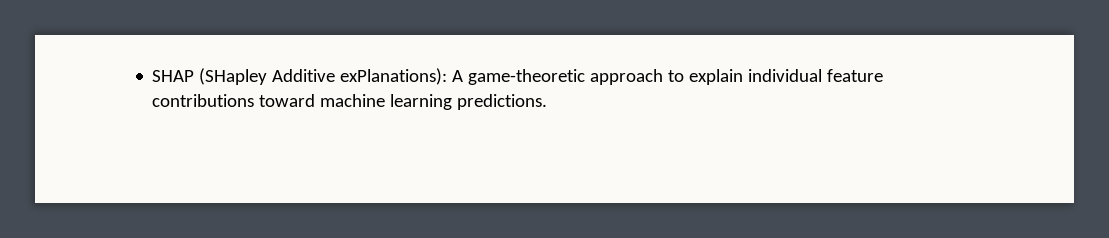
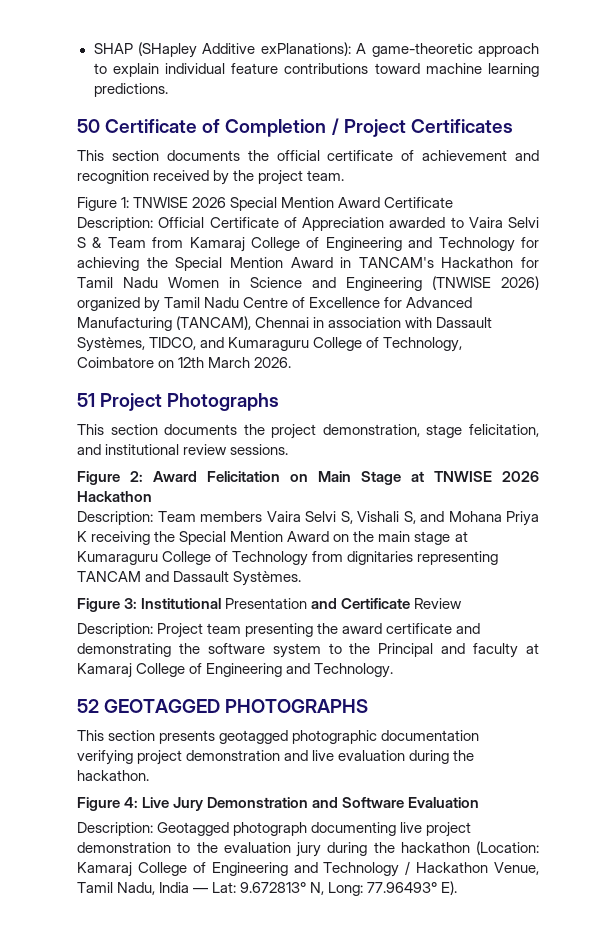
(548, 102) none -> [77,118,513,137] [77,150,539,161] [77,170,345,185] [77,197,454,211] [77,217,539,231] [77,237,539,252] [77,257,539,271] [77,276,539,291] [77,297,473,312] [77,316,493,331] [77,337,463,352] [77,357,292,368] [77,393,280,411] [77,424,539,439] [77,444,289,455] [77,471,539,485] [77,491,152,502] [77,511,539,526] [77,531,468,545] [77,551,499,566] [77,571,302,586] [77,598,463,612] [77,623,481,638] [77,643,540,658] [77,663,394,678] [77,699,369,713] [77,730,480,744] [77,750,475,765] [77,770,149,781] [77,797,480,811] [77,822,472,837] [77,841,539,857] [77,861,539,877] [77,881,458,896] // 50 Certificate of Completion / Project Certificates // This section documents the official certificate of achievement and recognition received by the project team. // Figure 1: TNWISE 2026 Special Mention Award Certificate // Description: Official Certificate of Appreciation awarded to Vaira Selvi S & Team from Kamaraj College of Engineering and Technology for achieving the Special Mention Award in TANCAM's Hackathon for Tamil Nadu Women in Science and Engineering (TNWISE 2026) organized by Tamil Nadu Centre of Excellence for Advanced Manufacturing (TANCAM), Chennai in association with Dassault Systèmes, TIDCO, and Kumaraguru College of Technology, Coimbatore on 12th March 2026. // 51 Project Photographs // This section documents the project demonstration, stage felicitation, and institutional review sessions. // Figure 2: Award Felicitation on Main Stage at TNWISE 2026 Hackathon // Description: Team members Vaira Selvi S, Vishali S, and Mohana Priya K receiving the Special Mention Award on the main stage at Kumaraguru College of Technology from dignitaries representing TANCAM and Dassault Systèmes. // Figure 3: Institutional Presentation and Certificate Review // Description: Project team presenting the award certificate and demonstrating the software system to the Principal and faculty at Kamaraj College of Engineering and Technology. // 52 GEOTAGGED PHOTOGRAPHS // This section presents geotagged photographic documentation verifying project demonstration and live evaluation during the hackathon. // Figure 4: Live Jury Demonstration and Software Evaluation // Description: Geotagged photograph documenting live project demonstration to the evaluation jury during the hackathon (Location: Kamaraj College of Engineering and Technology / Hackathon Venue, Tamil Nadu, India — Lat: 9.672813° N, Long: 77.96493° E).

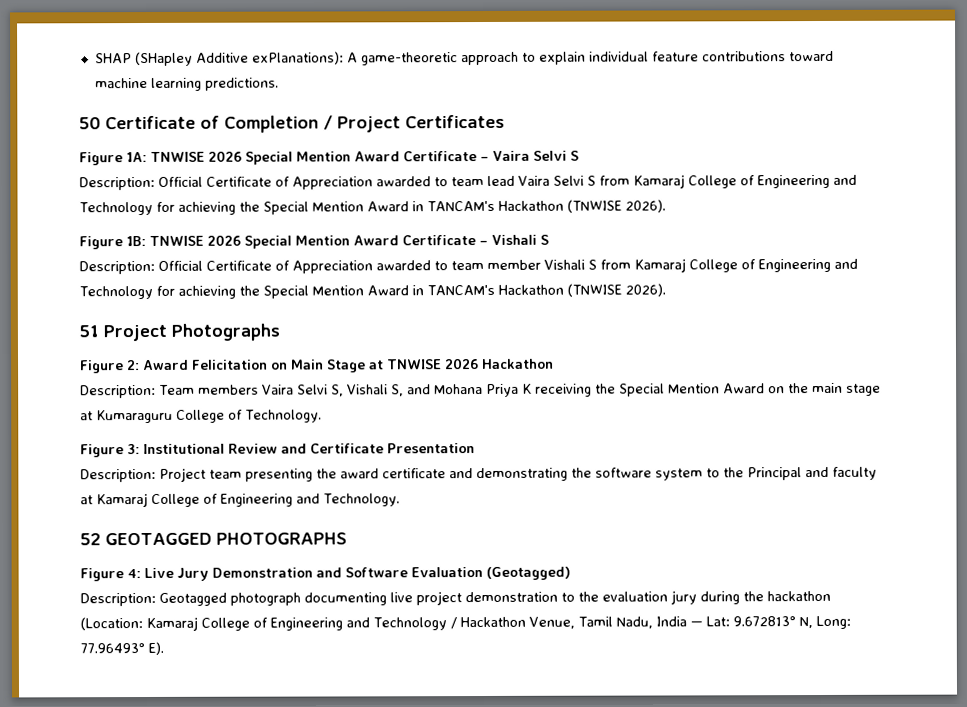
[77,150,539,161] [77,170,345,185] [77,197,454,211] [77,217,539,231] [77,237,146,248] // This section documents the official certificate of achievement and recognition received by the project team. // Figure 1: TNWISE 2026 Special Mention Award Certificate // Description: Official Certificate of Appreciation awarded to Vaira Selvi S & Team -> [79,150,579,166] [79,175,596,191] // Figure 1A: TNWISE 2026 Special Mention Award Certificate – Vaira Selvi S // Description: Official Certificate of Appreciation awarded to team lead Vaira Selvi S
[521,257,539,268] [77,276,539,291] [77,297,473,312] [77,316,493,331] [77,337,463,352] [77,357,292,368] [77,393,280,411] [77,424,539,439] [77,444,289,455] for Tamil Nadu Women in Science and Engineering (TNWISE 2026) organized by Tamil Nadu Centre of Excellence for Advanced Manufacturing (TANCAM), Chennai in association with Dassault Systèmes, TIDCO, and Kumaraguru College of Technology, Coimbatore on 12th March 2026. // 51 Project Photographs // This section documents the project demonstration, stage felicitation, and institutional review sessions. -> [566,199,666,213] [79,234,549,250] [79,258,858,275] [79,283,666,300] [79,323,280,342] (TNWISE 2026). // Figure 1B: TNWISE 2026 Special Mention Award Certificate – Vishali S // Description: Official Certificate of Appreciation awarded to team member Vishali S from Kamaraj College of Engineering and Technology for achieving the Special Mention Award in TANCAM's Hackathon (TNWISE 2026). // 51 Project Photographs
[232,551,499,566] [77,571,302,586] Technology from dignitaries representing TANCAM and Dassault Systèmes. -> [245,409,322,423] Technology.
[225,598,308,609] Presentation -> [228,443,278,454] Review
[414,598,463,609] Review -> [387,443,475,454] Presentation
[77,730,480,744] [77,750,475,765] [77,770,149,781] // This section presents geotagged photographic documentation verifying project demonstration and live evaluation during the hackathon. -> (347, 538) none
(480, 802) none -> [486,566,571,580] (Geotagged)

